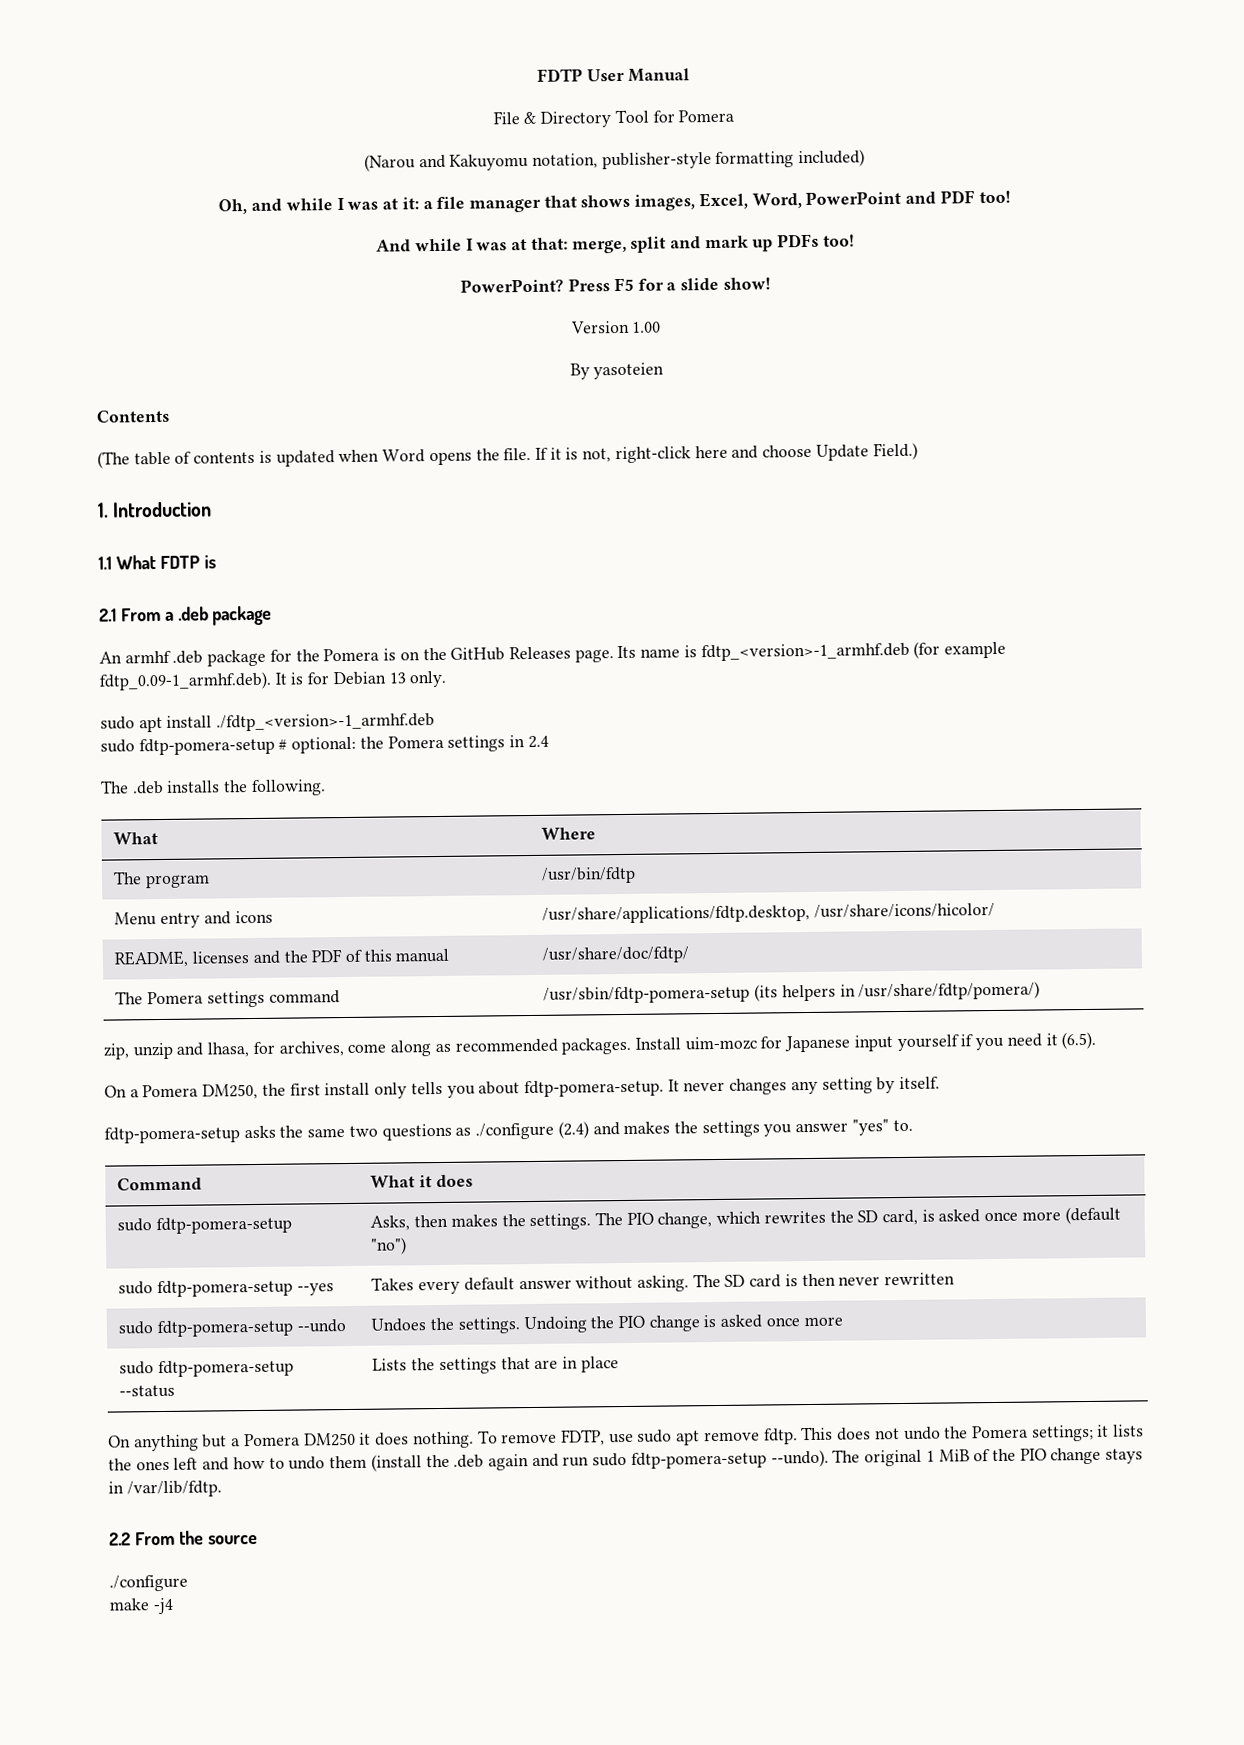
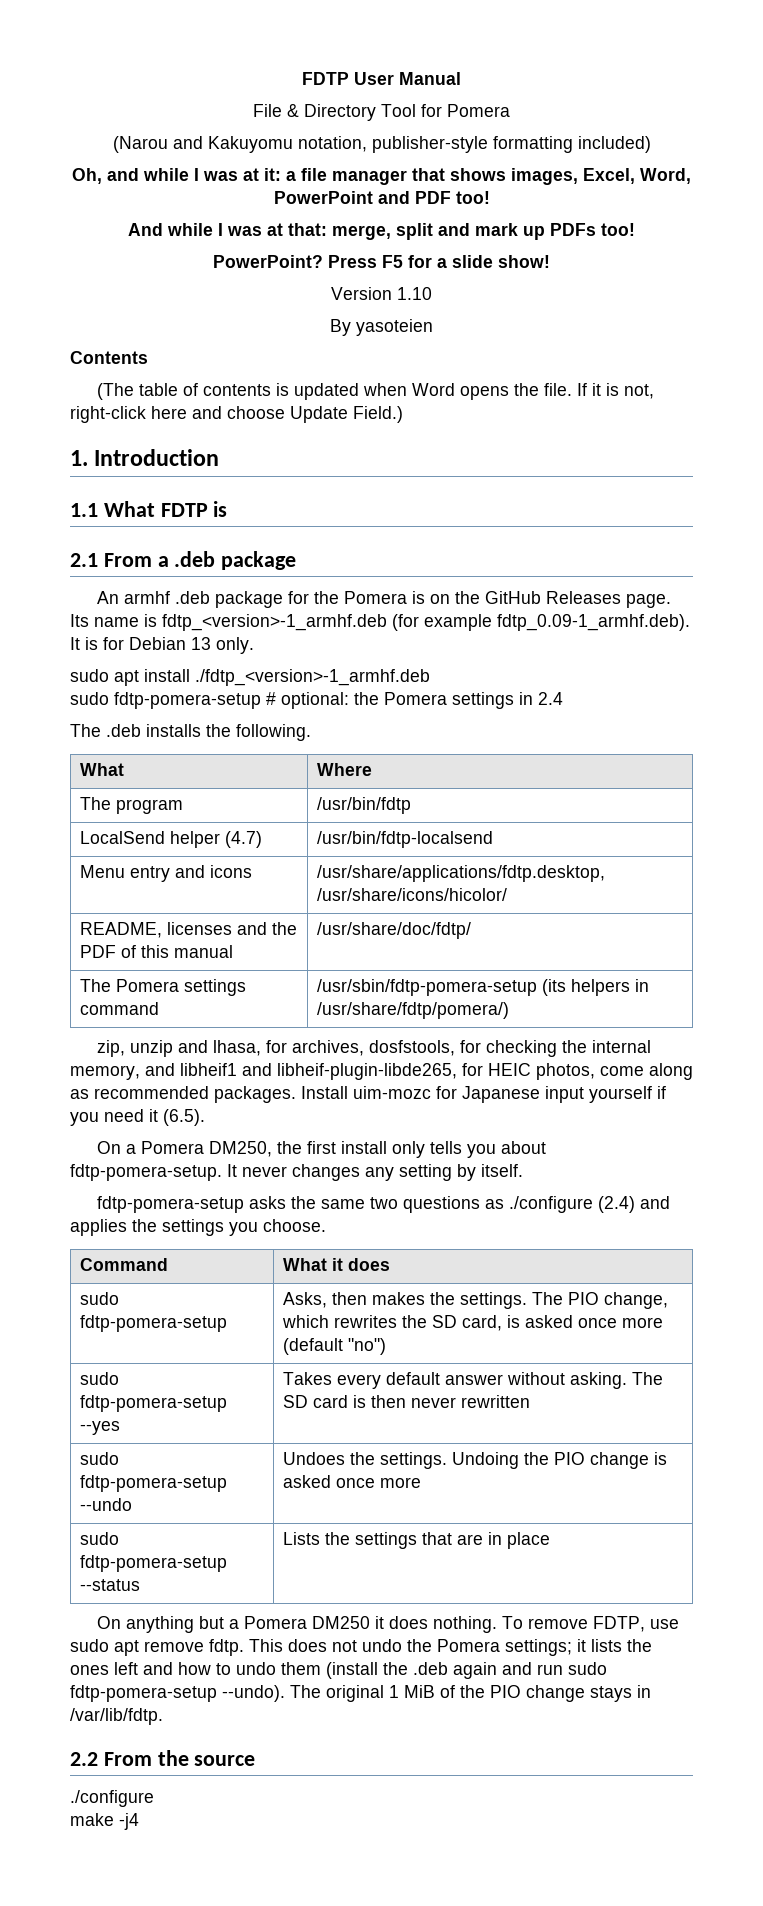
[632,321,662,333] 1.00 -> [397,287,432,300] 1.10
(637, 875) none -> [79,831,262,848] [316,831,493,848] // LocalSend helper (4.7) | /usr/bin/fdtp-localsend
(344, 1049) none -> [368,1040,651,1057] [70,1063,595,1080] dosfstools, for checking the internal memory, and libheif1 and libheif-plugin-libde265, for HEIC photos,
[623,1121,671,1134] makes -> [70,1219,127,1236] applies
[795,1119,913,1136] answer "yes" to. -> [263,1219,326,1232] choose.

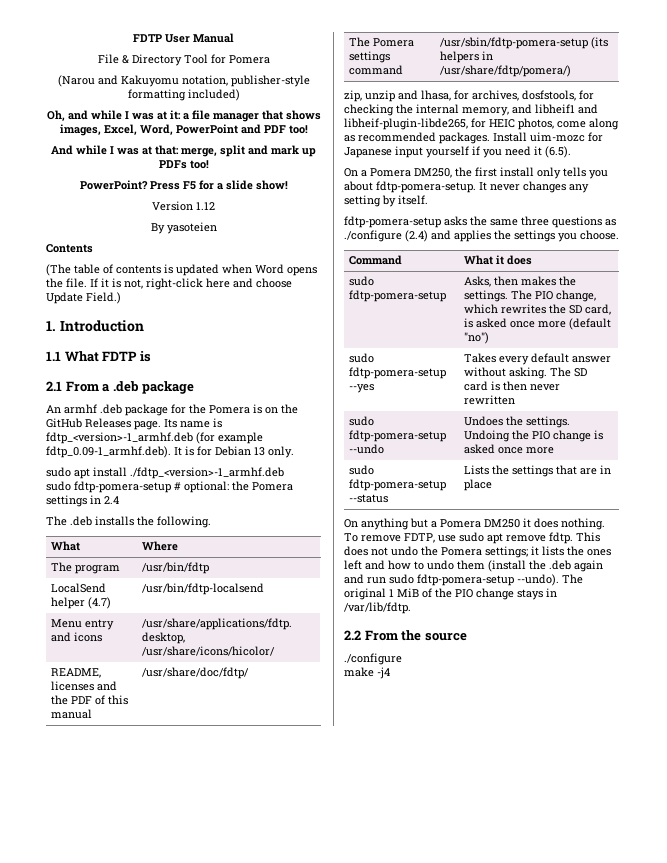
[397,287,432,300] 1.10 -> [196,202,215,210] 1.12
[369,1197,398,1209] two -> [521,216,549,226] three

